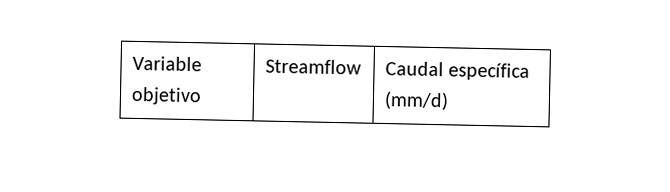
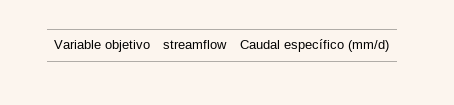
[265,58,363,75] Streamflow -> [162,40,227,49] streamflow
[448,62,531,81] específica -> [283,39,344,52] específico

